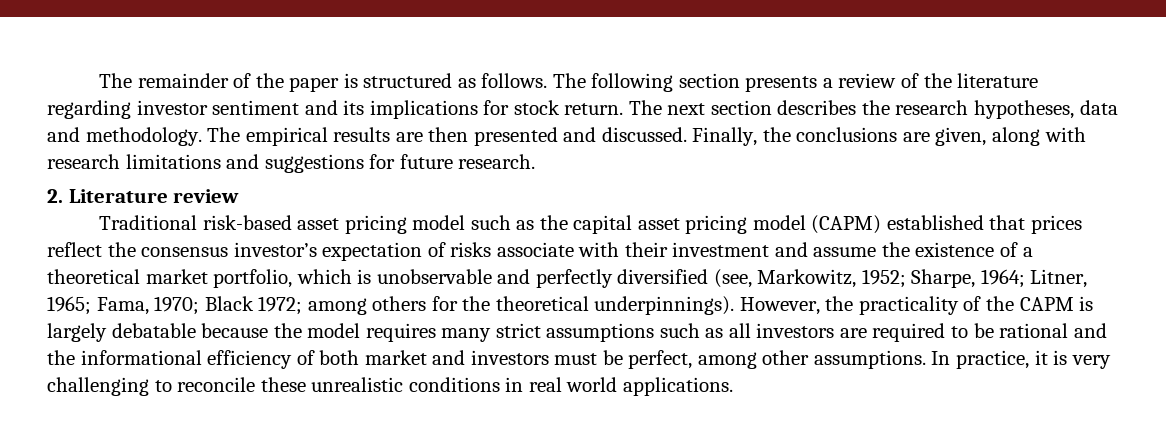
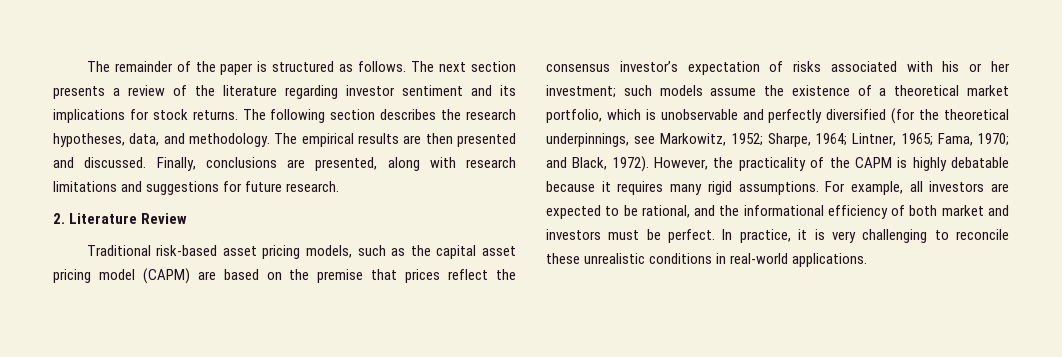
[591,73,674,92] following -> [439,62,467,72] next
[564,100,706,115] return. The next -> [192,109,326,123] returns. The following
[1079,100,1118,115] data -> [129,133,160,146] data,
[762,127,791,142] the -> (196, 164) none
[935,127,987,146] given, -> [315,157,378,171] presented,
[173,189,240,203] review -> [141,213,188,224] Review
[412,215,466,230] model -> [306,245,353,258] models,
[886,215,984,230] established -> [197,269,364,283] are based on the premise
[496,242,808,257] associate with their investment and -> [830,61,1010,72] [546,85,703,98] associated with his or her investment; such models
[713,269,752,288] (see, -> [891,108,1010,124] [546,133,656,147] (for the theoretical underpinnings, see
[1030,269,1088,288] Litner, -> [852,133,897,146] Lintner,
[204,296,735,315] Black 1972; among others for the theoretical underpinnings). -> [546,156,649,172] and Black, 1972).
[47,323,107,342] largely -> [912,157,947,171] highly
[273,323,724,342] the model requires many strict assumptions such as -> [601,181,903,195] it requires many rigid assumptions. For example,
[872,323,946,342] required -> [546,205,601,219] expected
[999,323,1069,338] rational -> [641,205,690,218] rational,
[628,350,926,369] perfect, among other assumptions. -> [668,229,716,243] perfect.
[528,377,618,392] real world -> [730,253,789,264] real-world

